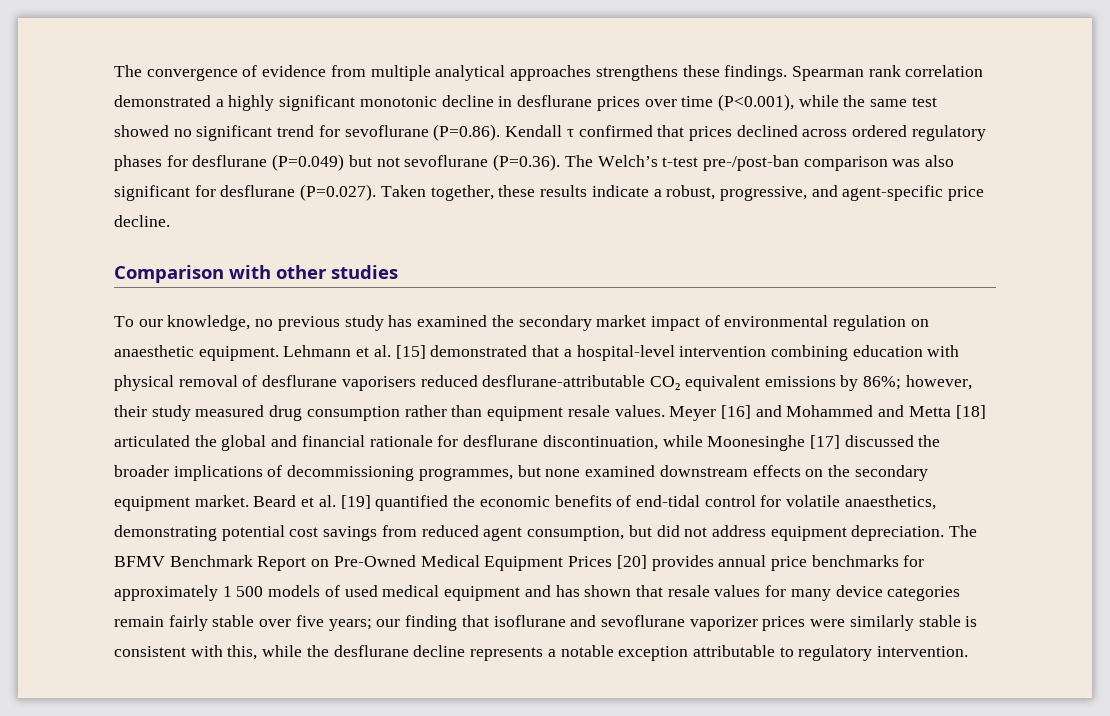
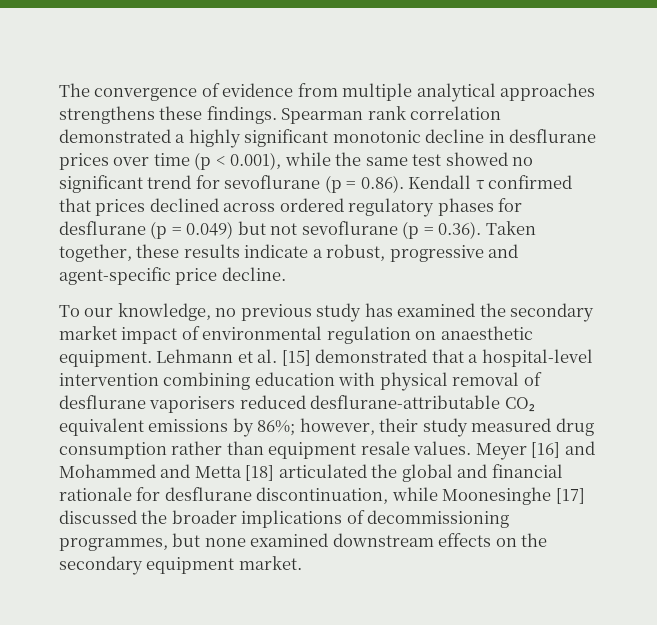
[717,94,794,111] (P<0.001), -> [194,152,282,170] (p < 0.001),
[433,124,501,141] (P=0.86). -> [324,175,404,193] (p = 0.86).
[272,154,955,171] [114,184,377,201] (P=0.049) but not sevoflurane (P=0.36). The Welch’s t-test pre-/post-ban comparison was also significant for desflurane (P=0.027). -> [150,221,482,239] (p = 0.049) but not sevoflurane (p = 0.36).
[719,186,807,201] progressive, -> [389,245,484,262] progressive
[114,265,398,283] // Comparison with other studies -> (286, 274) none
[253,495,936,511] [114,525,978,541] [114,555,925,571] [114,585,961,601] [114,615,978,631] [114,645,969,661] Beard et al. [19] quantified the economic benefits of end-tidal control for volatile anaesthetics, demonstrating potential cost savings from reduced agent consumption, but did not address equipment depreciation. The BFMV Benchmark Report on Pre-Owned Medical Equipment Prices [20] provides annual price benchmarks for approximately 1 500 models of used medical equipment and has shown that resale values for many device categories remain fairly stable over five years; our finding that isoflurane and sevoflurane vaporizer prices were similarly stable is consistent with this, while the desflurane decline represents a notable exception attributable to regulatory intervention. -> (302, 563) none

